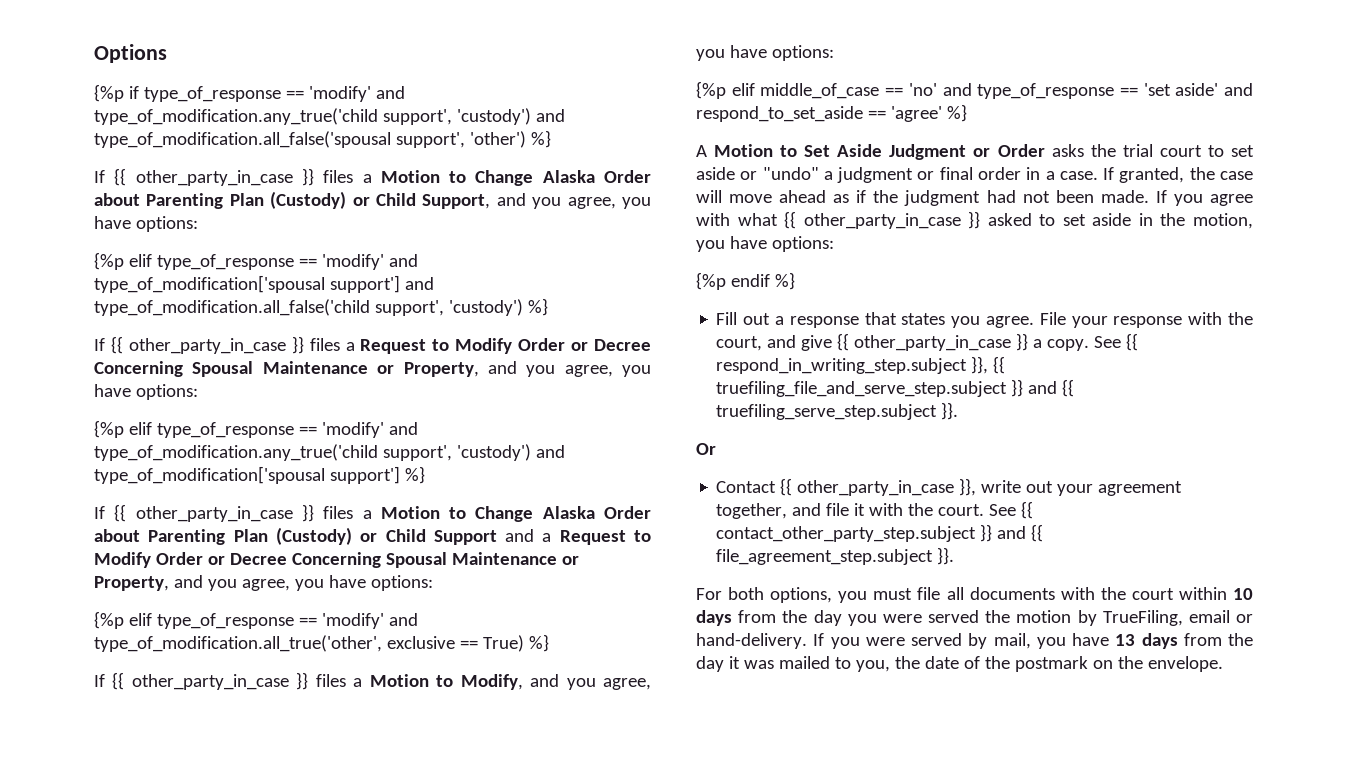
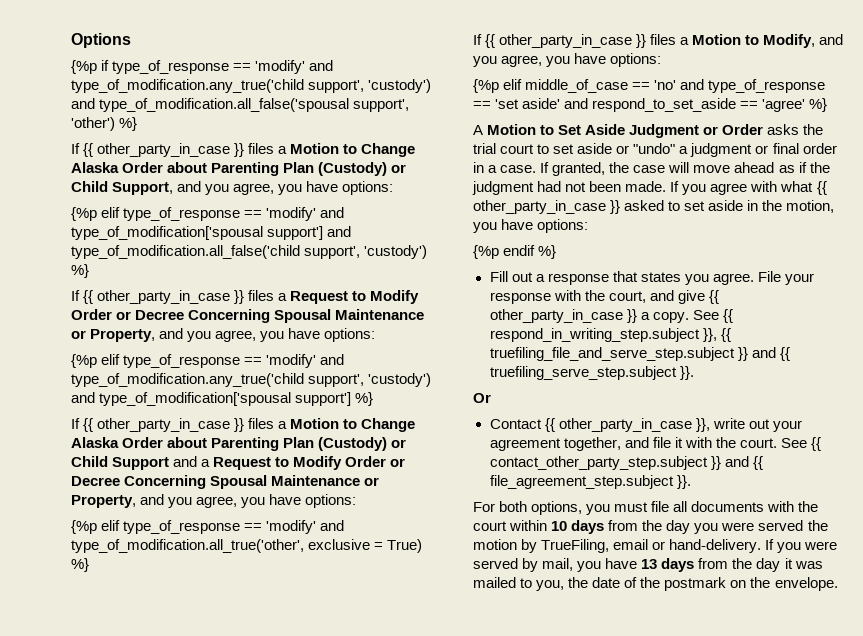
[459,640,478,649] == -> [374,542,384,550] =

